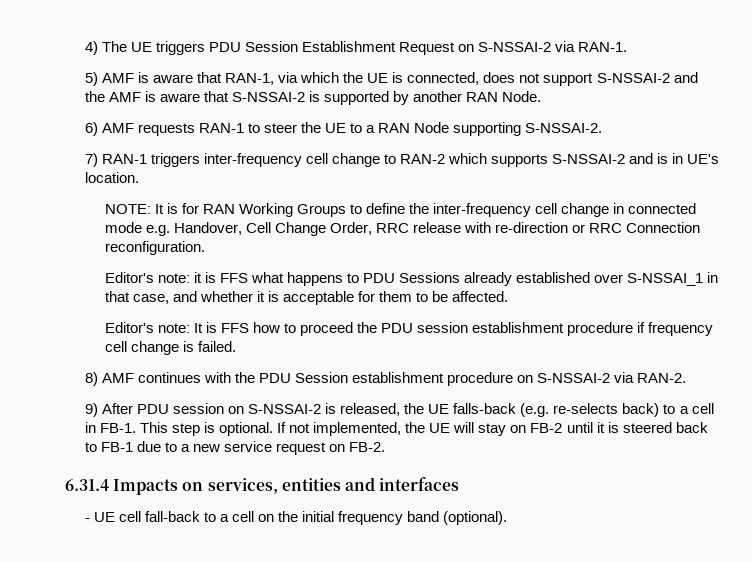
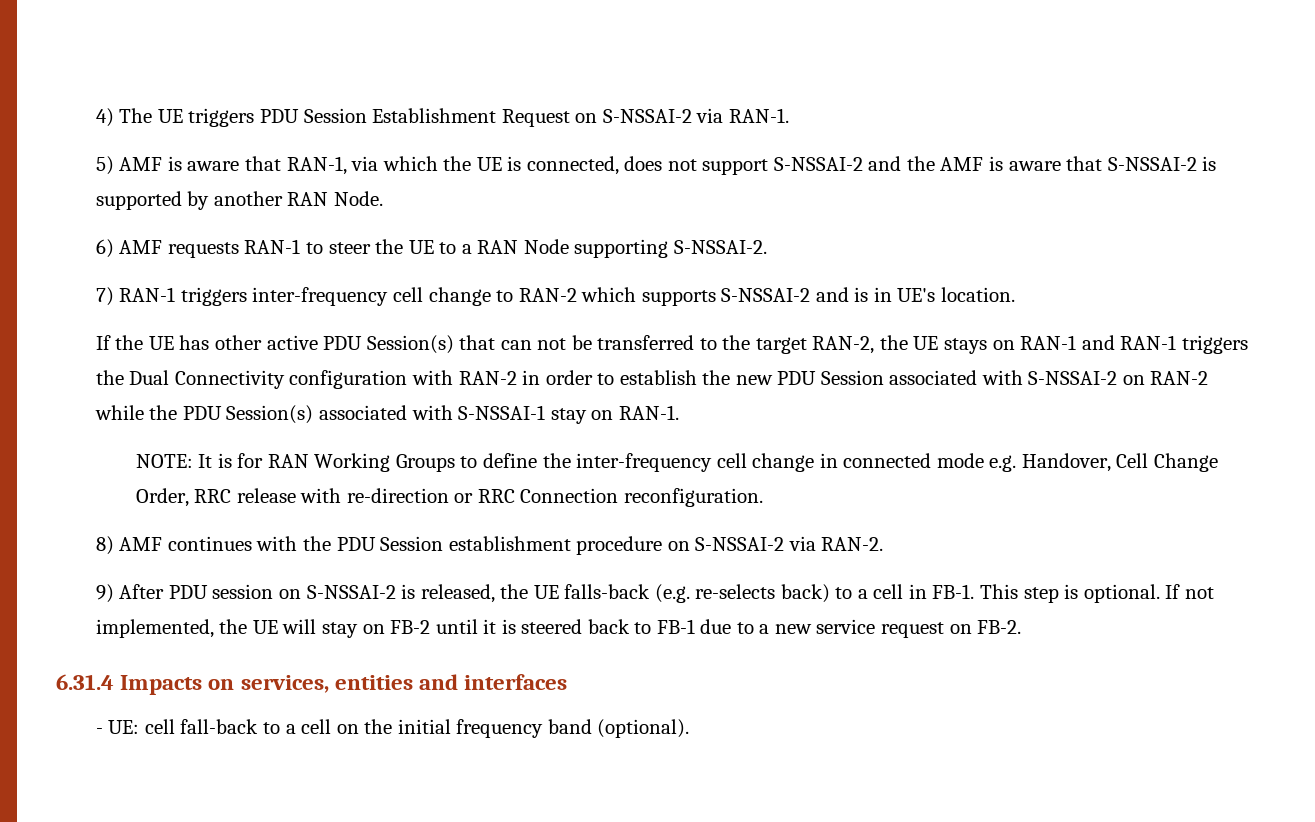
(139, 177) none -> [95,335,1248,354] [95,370,1209,389] [94,405,679,424] // If the UE has other active PDU Session(s) that can not be transferred to the target RAN-2, the UE stays on RAN-1 and RAN-1 triggers the Dual Connectivity configuration with RAN-2 in order to establish the new PDU Session associated with S-NSSAI-2 on RAN-2 while the PDU Session(s) associated with S-NSSAI-1 stay on RAN-1.
[104,272,719,286] [104,291,509,305] [104,322,714,336] [104,341,236,355] // Editor's note: it is FFS what happens to PDU Sessions already established over S-NSSAI_1 in that case, and whether it is acceptable for them to be affected. // Editor's note: It is FFS how to proceed the PDU session establishment procedure if frequency cell change is failed. -> (763, 497) none
[93,512,115,522] UE -> [108,720,140,734] UE:

